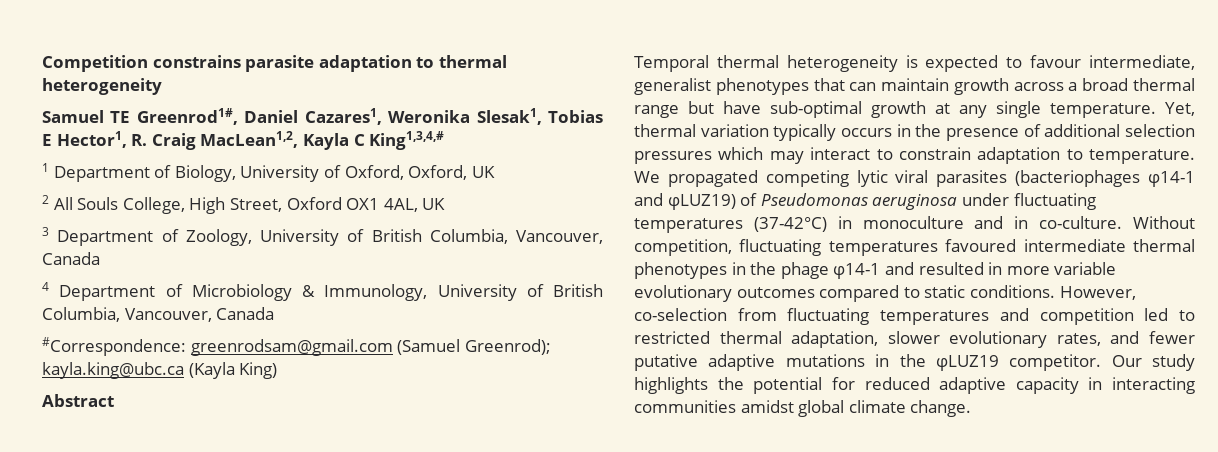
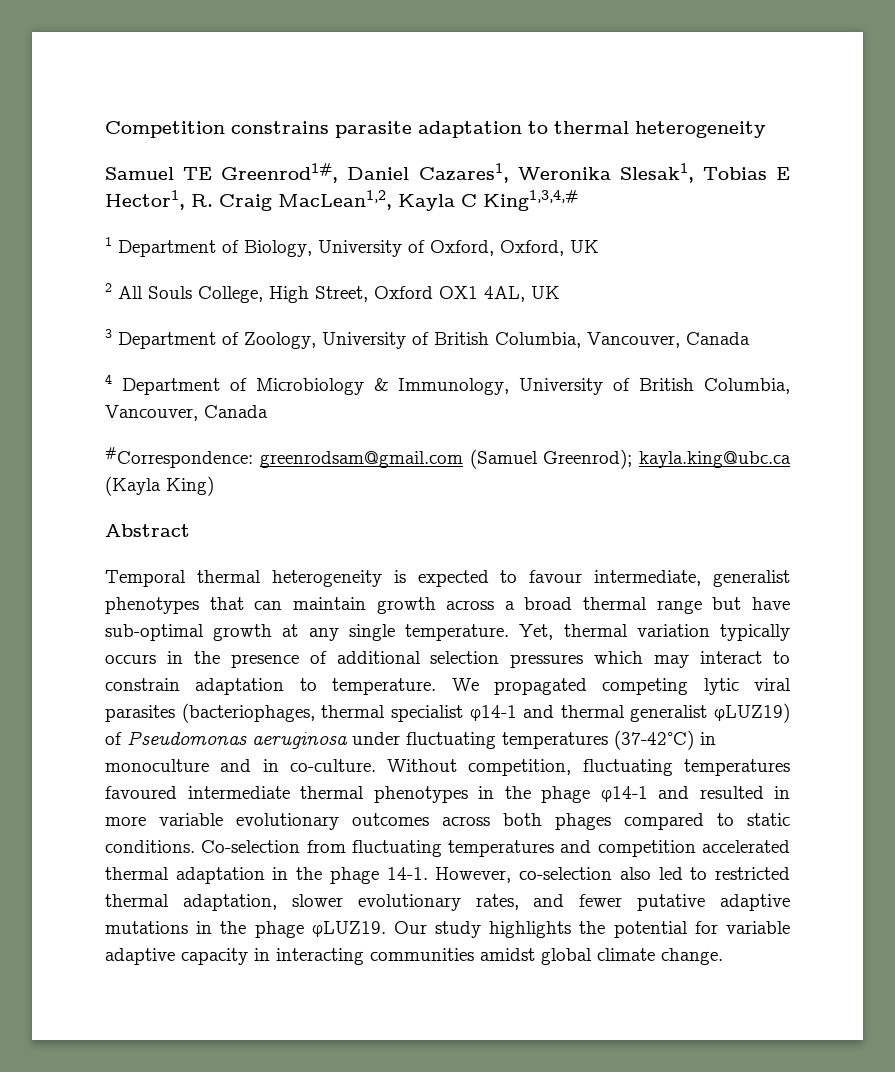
[1015,170,1195,187] [634,193,663,206] (bacteriophages φ14-1 and -> [181,703,708,723] (bacteriophages, thermal specialist φ14-1 and thermal generalist
(815, 292) none -> [442,813,611,830] across both phages
[1059,286,1136,300] [634,308,727,321] However, co-selection -> [201,840,301,853] Co-selection
(1134, 316) none -> [702,840,790,853] [105,867,651,884] accelerated thermal adaptation in the phage 14-1. However, co-selection also
[935,354,1102,371] φLUZ19 competitor. -> [254,921,386,938] phage φLUZ19.
[864,377,930,390] reduced -> [726,921,790,934] variable

